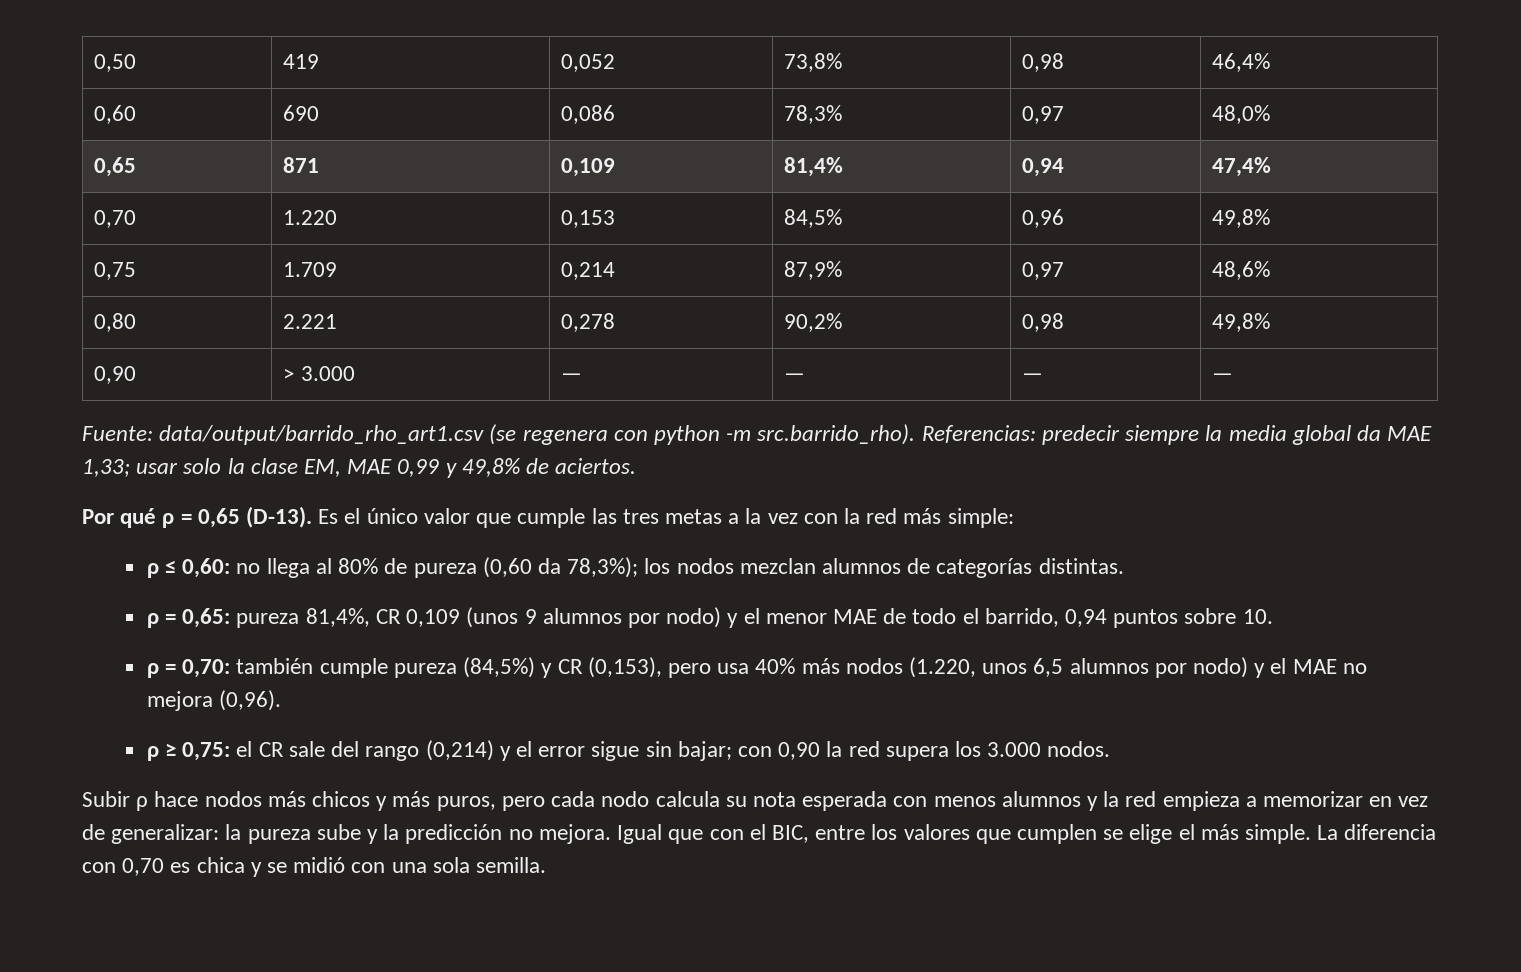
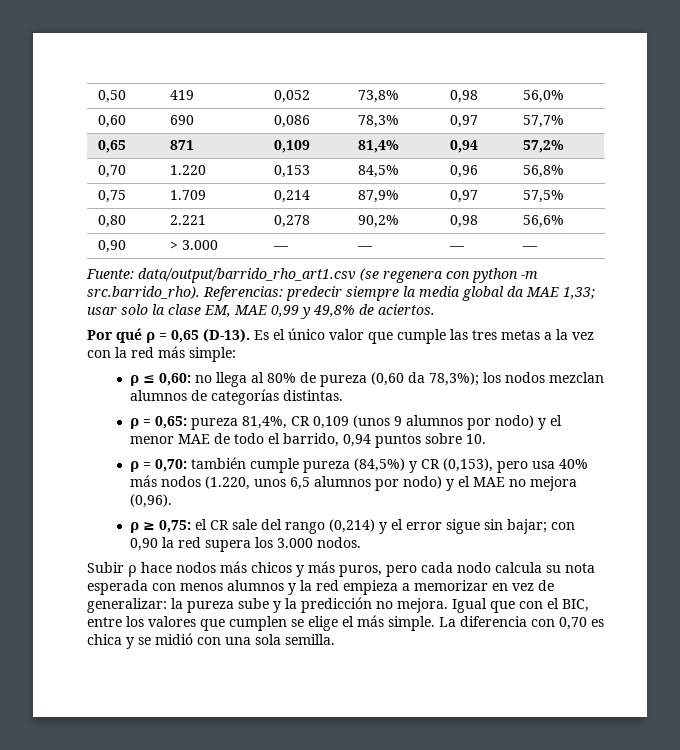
[1212,53,1271,72] 46,4% -> [522,90,564,103] 56,0%
[1212,105,1271,124] 48,0% -> [522,115,564,128] 57,7%
[1212,157,1272,177] 47,4% -> [522,140,564,153] 57,2%
[1212,209,1271,228] 49,8% -> [522,165,564,178] 56,8%
[1212,261,1271,280] 48,6% -> [522,190,564,203] 57,5%
[1212,313,1271,332] 49,8% -> [522,215,564,228] 56,6%

